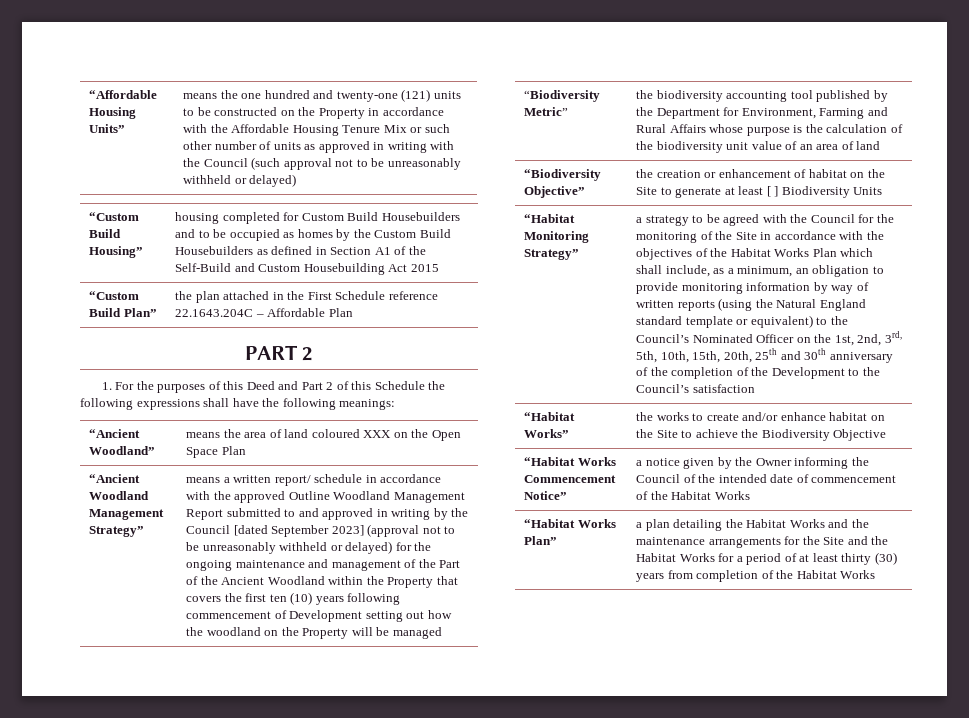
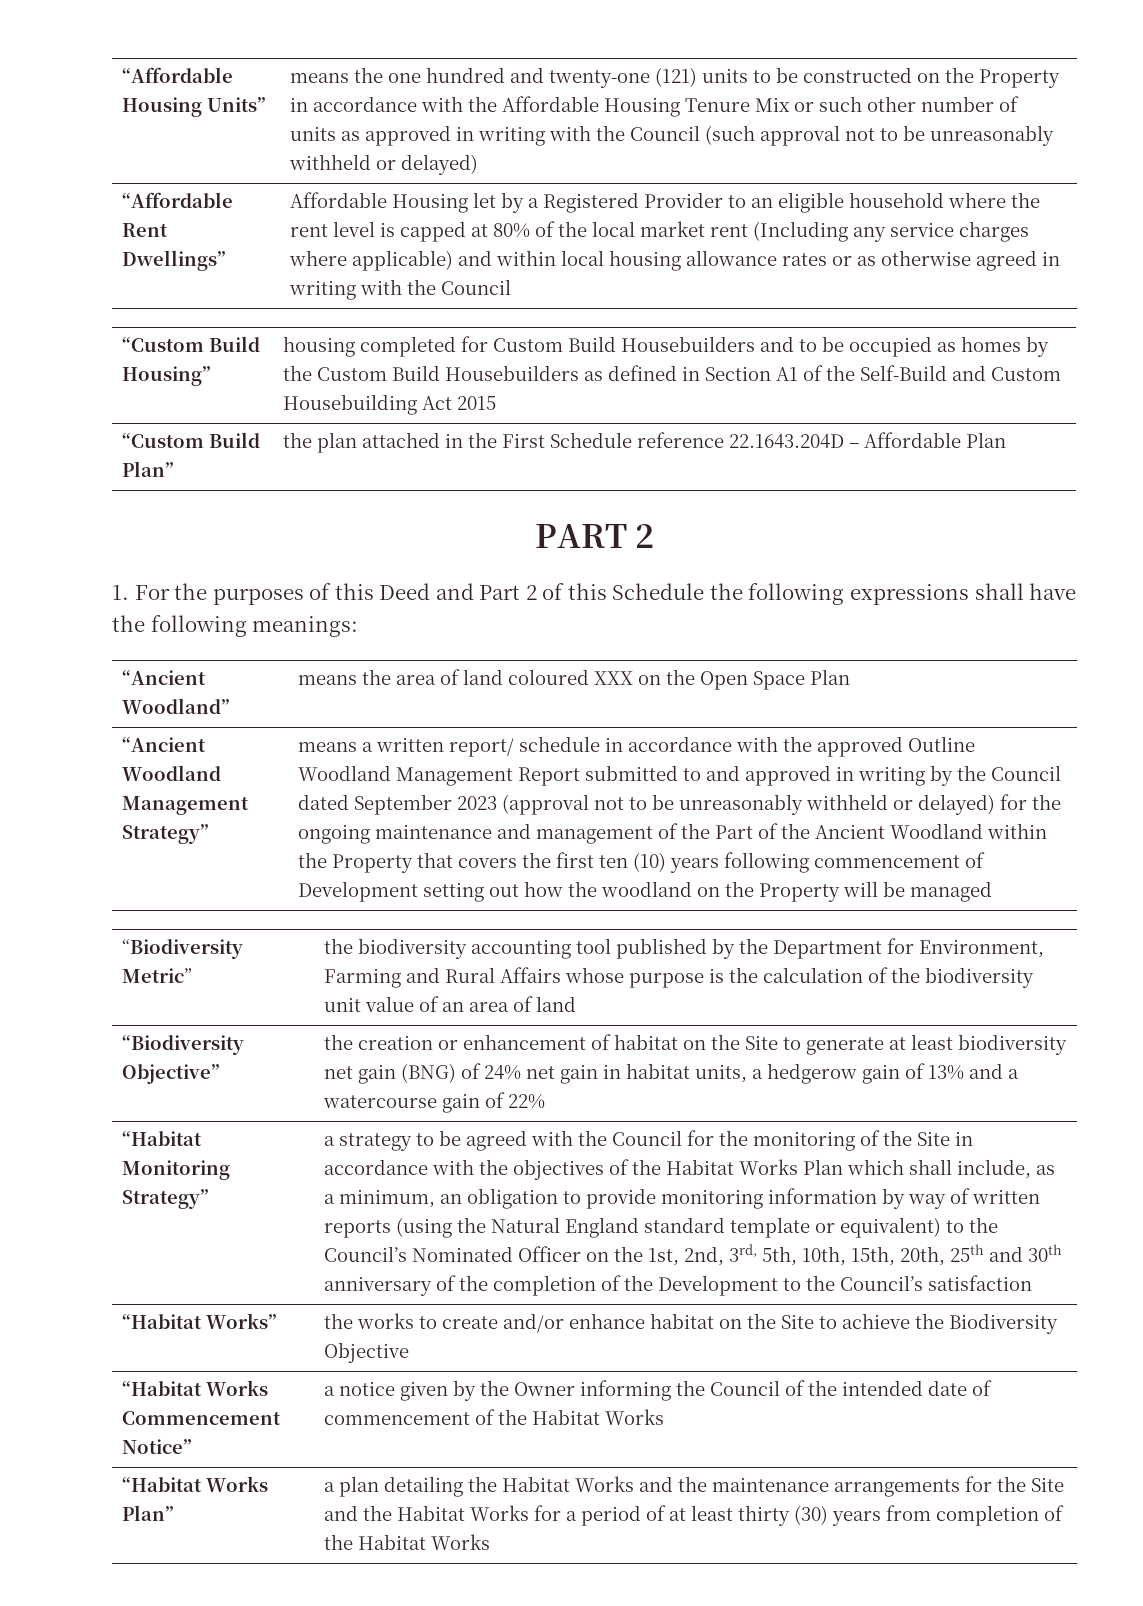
(297, 180) none -> [122,192,234,208] [122,223,169,237] [122,250,227,271] [290,192,1041,213] [290,221,1030,242] [289,250,1061,271] [289,279,512,300] // “Affordable Rent Dwellings” | Affordable Housing let by a Registered Provider to an eligible household where the rent level is capped at 80% of the local market rent (Including any service charges where applicable) and within local housing allowance rates or as otherwise agreed in writing with the Council
[175,309,254,317] 22.1643.204C -> [729,434,845,448] 22.1643.204D
[233,525,364,537] [dated September 2023] -> [298,794,498,815] dated September 2023
[766,186,883,198] [ ] Biodiversity Units -> [958,1034,1068,1055] [324,1063,1020,1084] [323,1092,546,1113] biodiversity net gain (BNG) of 24% net gain in habitat units, a hedgerow gain of 13% and a watercourse gain of 22%

